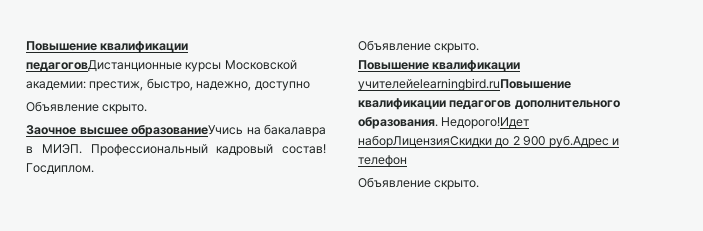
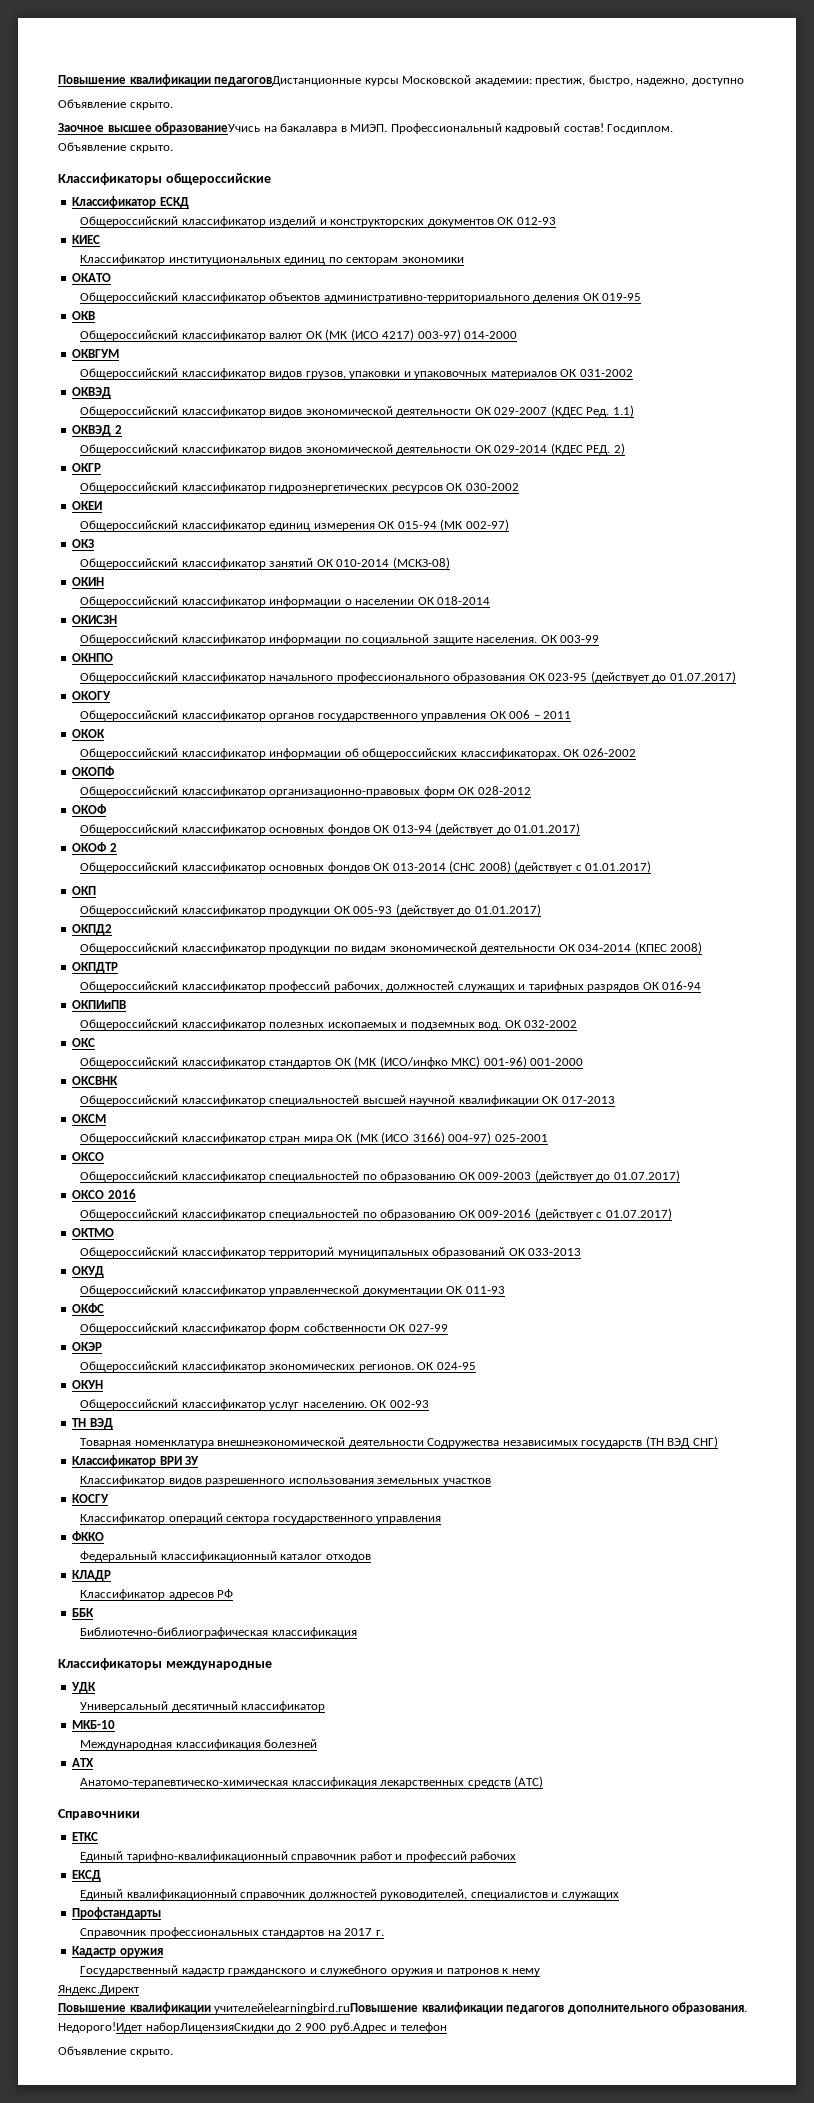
(480, 48) none -> [58,173,271,185] [72,196,189,208] [80,216,556,227] [72,235,101,244] [80,254,464,265] [72,273,112,282] [80,292,642,303] [72,311,96,320] [80,329,518,341] [72,349,120,358] [80,368,633,379] [72,387,112,398] [80,405,634,417] [72,425,122,436] [80,443,625,455] [72,463,102,472] [80,482,519,493] [72,501,103,510] [80,519,509,531] [72,539,95,548] [80,557,450,569] [72,577,105,586] [80,596,491,607] [72,615,118,624] [80,634,600,645] [72,653,114,662] [80,671,736,683] [72,691,112,700] [80,710,572,721] [72,729,106,738] [80,748,636,759] [72,766,116,776] [80,786,531,797] [72,804,108,814] [80,823,581,835] [72,842,117,852] [80,861,652,873] [72,886,97,895] [80,904,541,916] [72,924,113,935] [80,942,703,954] [72,962,119,973] [80,981,702,992] [72,1000,127,1009] [80,1019,578,1030] [72,1038,96,1047] [80,1056,584,1068] [72,1076,119,1085] [80,1095,615,1106] [72,1114,107,1123] [80,1132,548,1144] [72,1152,105,1161] [80,1170,680,1182] [72,1189,136,1199] [80,1208,672,1220] [72,1228,115,1237] [80,1247,582,1258] [72,1266,105,1277] [80,1285,505,1296] [72,1303,105,1313] [80,1323,448,1334] [72,1342,103,1351] [80,1361,476,1372] [72,1380,104,1389] [80,1399,429,1410] [72,1418,113,1429] [80,1436,718,1448] [72,1455,200,1467] [80,1475,491,1486] [72,1494,110,1503] [80,1513,442,1524] [72,1531,105,1541] [80,1551,371,1562] [72,1570,112,1581] [80,1589,234,1600] [72,1608,95,1617] [80,1627,357,1638] [58,1658,272,1670] [71,1682,97,1693] [80,1701,326,1712] [72,1720,116,1729] [80,1739,318,1750] [72,1758,95,1767] [80,1776,544,1788] [58,1809,140,1820] [72,1832,99,1841] [80,1851,517,1862] [72,1870,102,1881] [80,1889,619,1900] [72,1907,162,1919] [80,1927,384,1938] [72,1946,163,1957] [80,1965,540,1976] [58,1985,139,1995] // Классификаторы общероссийские // Классификатор ЕСКД // Общероссийский классификатор изделий и конструкторских документов ОК 012-93 // КИЕС // Классификатор институциональных единиц по секторам экономики // ОКАТО // Общероссийский классификатор объектов административно-территориального деления ОК 019-95 // ОКВ // Общероссийский классификатор валют ОК (МК (ИСО 4217) 003-97) 014-2000 // ОКВГУМ // Общероссийский классификатор видов грузов, упаковки и упаковочных материалов ОК 031-2002 // ОКВЭД // Общероссийский классификатор видов экономической деятельности ОК 029-2007 (КДЕС Ред. 1.1) // ОКВЭД 2 // Общероссийский классификатор видов экономической деятельности ОК 029-2014 (КДЕС РЕД. 2) // ОКГР // Общероссийский классификатор гидроэнергетических ресурсов ОК 030-2002 // ОКЕИ // Общероссийский классификатор единиц измерения ОК 015-94 (МК 002-97) // ОКЗ // Общероссийский классификатор занятий ОК 010-2014 (МСКЗ-08) // ОКИН // Общероссийский классификатор информации о населении ОК 018-2014 // ОКИСЗН // Общероссийский классификатор информации по социальной защите населения. ОК 003-99 // ОКНПО // Общероссийский классификатор начального профессионального образования ОК 023-95 (действует до 01.07.2017) // ОКОГУ // Общероссийский классификатор органов государственного управления ОК 006 – 2011 // ОКОК // Общероссийский классификатор информации об общероссийских классификаторах. ОК 026-2002 // ОКОПФ // Общероссийский классификатор организационно-правовых форм ОК 028-2012 // ОКОФ // Общероссийский классификатор основных фондов ОК 013-94 (действует до 01.01.2017) // ОКОФ 2 // Общероссийский классификатор основных фондов ОК 013-2014 (СНС 2008) (действует с 01.01.2017) // ОКП // Общероссийский классификатор продукции ОК 005-93 (действует до 01.01.2017) // ОКПД2 // Общероссийский классификатор продукции по видам экономической деятельности ОК 034-2014 (КПЕС 2008) // ОКПДТР // Общероссийский классификатор профессий рабочих, должностей служащих и тарифных разрядов ОК 016-94 // ОКПИиПВ // Общероссийский классификатор полезных ископаемых и подземных вод. ОК 032-2002 // ОКС // Общероссийский классификатор стандартов ОК (МК (ИСО/инфко МКС) 001-96) 001-2000 // ОКСВНК // Общероссийский классификатор специальностей высшей научной квалификации ОК 017-2013 // ОКСМ // Общероссийский классификатор стран мира ОК (МК (ИСО 3166) 004-97) 025-2001 // ОКСО // Общероссийский классификатор специальностей по образованию ОК 009-2003 (действует до 01.07.2017) // ОКСО 2016 // Общероссийский классификатор специальностей по образованию ОК 009-2016 (действует с 01.07.2017) // ОКТМО // Общероссийский классификатор территорий муниципальных образований ОК 033-2013 // ОКУД // Общероссийский классификатор управленческой документации ОК 011-93 // ОКФС // Общероссийский классификатор форм собственности ОК 027-99 // ОКЭР // Общероссийский классификатор экономических регионов. ОК 024-95 // ОКУН // Общероссийский классификатор услуг населению. ОК 002-93 // ТН ВЭД // Товарная номенклатура внешнеэкономической деятельности Содружества независимых государств (ТН ВЭД СНГ) // Классификатор ВРИ ЗУ // Классификатор видов разрешенного использования земельных участков // КОСГУ // Классификатор операций сектора государственного управления // ФККО // Федеральный классификационный каталог отходов // КЛАДР // Классификатор адресов РФ // ББК // Библиотечно-библиографическая классификация // Классификаторы международные // УДК // Универсальный десятичный классификатор // МКБ-10 // Международная классификация болезней // АТХ // Анатомо-терапевтическо-химическая классификация лекарственных средств (ATC) // Справочники // ЕТКС // Единый тарифно-квалификационный справочник работ и профессий рабочих // ЕКСД // Единый квалификационный справочник должностей руководителей, специалистов и служащих // Профстандарты // Справочник профессиональных стандартов на 2017 г. // Кадастр оружия // Государственный кадастр гражданского и служебного оружия и патронов к нему // Яндекс.Директ

